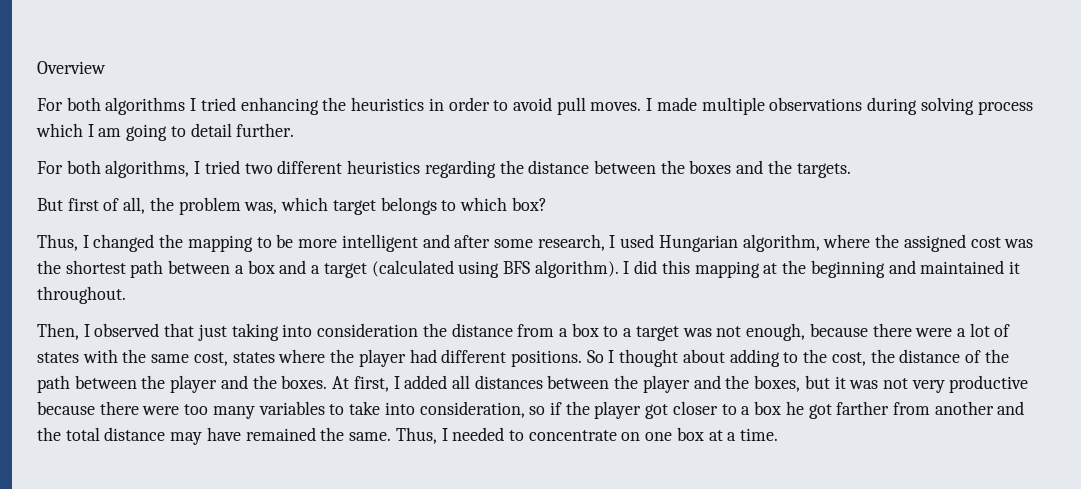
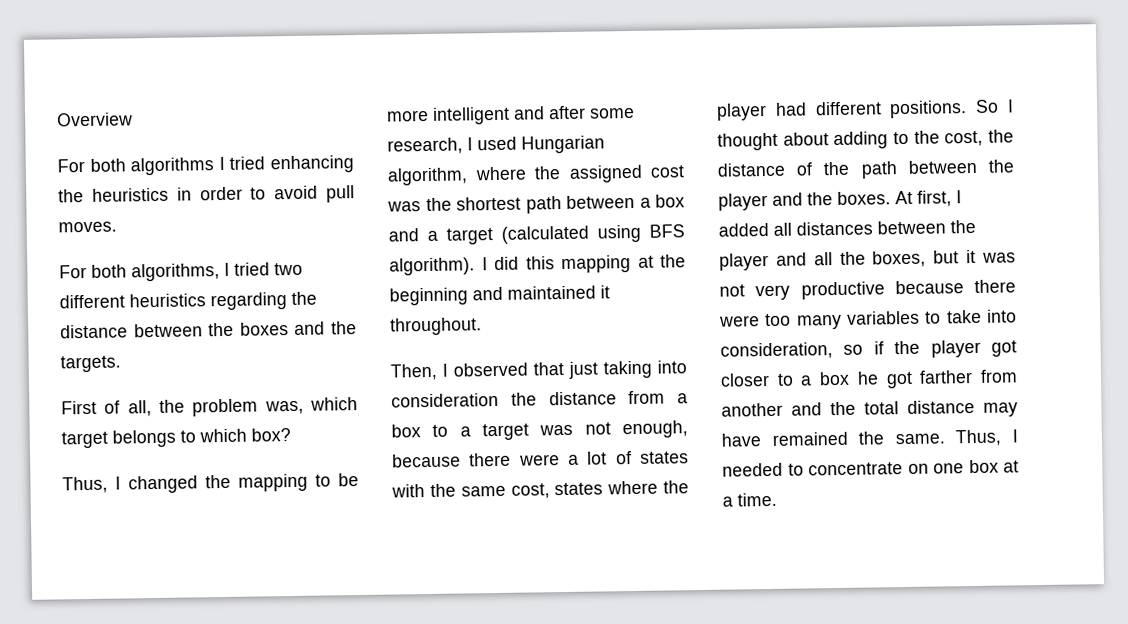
[646,97,1033,115] [36,123,295,141] I made multiple observations during solving process which I am going to detail further. -> (117, 227) none
[37,198,99,211] But first -> [61,400,97,415] First
(721, 382) none -> [813,252,833,266] all

